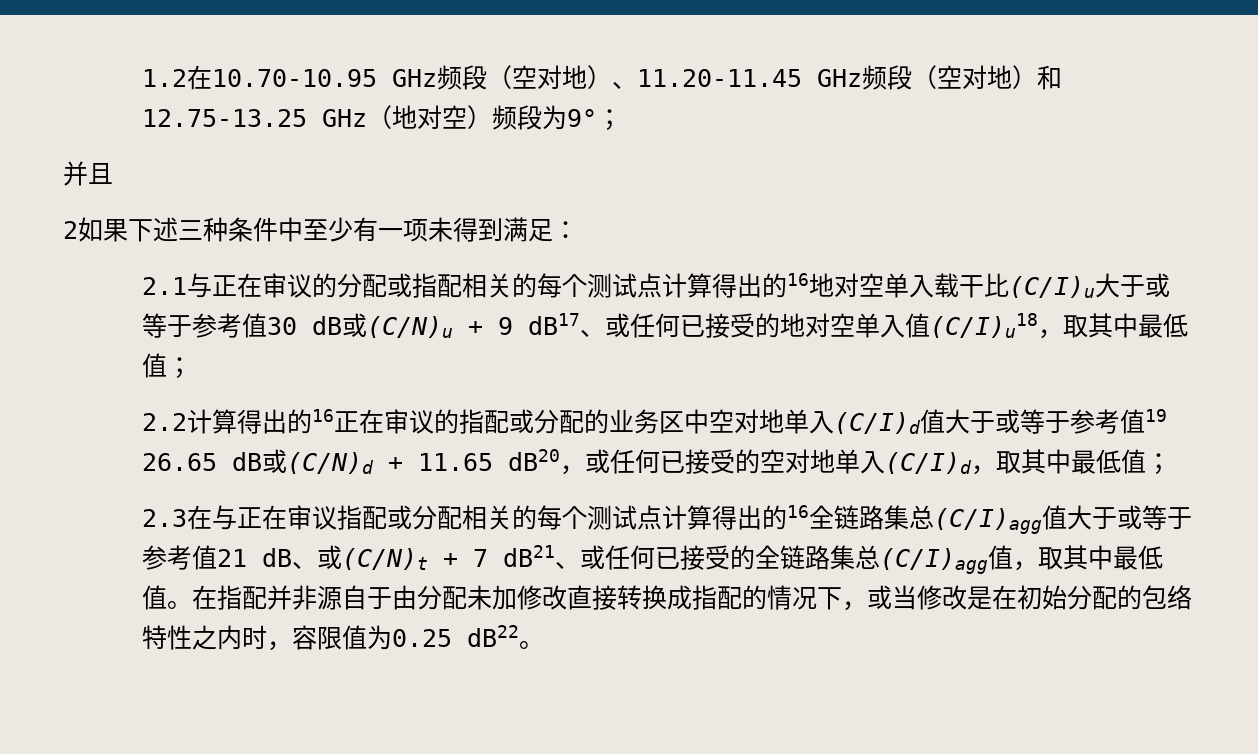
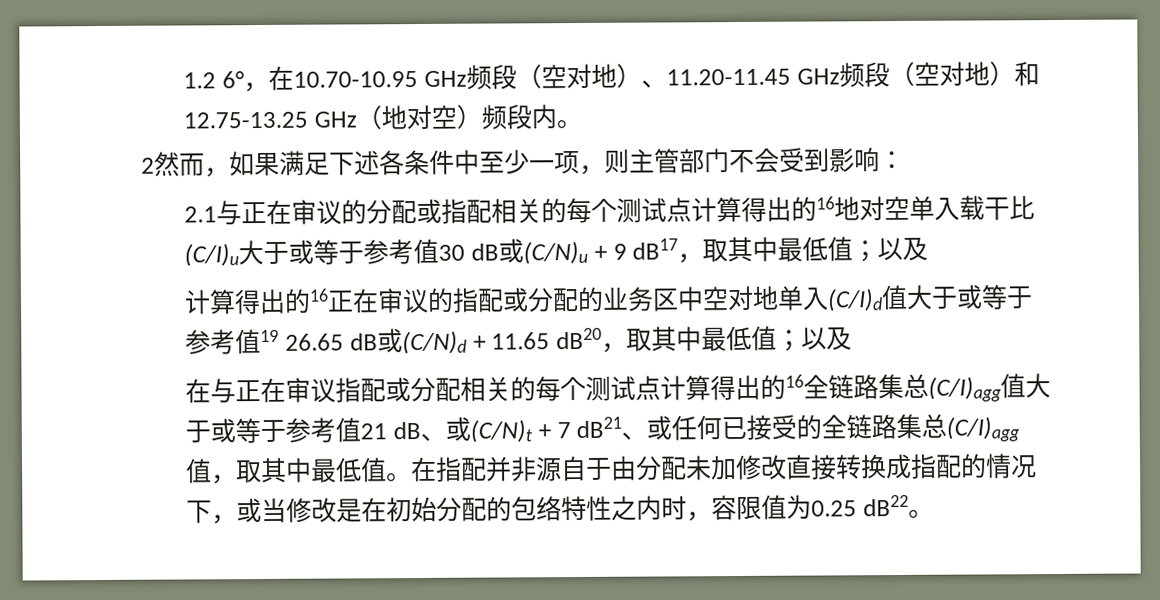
(188, 78) none -> [222,71,270,93] 6°，
[542,105,623,131] [63,161,113,186] [63,217,553,242] 为9°； // 并且 // 2如果下述三种条件中至少有一项未得到满足 -> [531,104,583,130] [141,147,881,178] 内。 // 2然而，如果满足下述各条件中至少一项，则主管部门不会受到影响
[580,313,1189,339] [142,353,193,379] [142,413,188,431] 、或任何已接受的地对空单入值(C/I)u18，取其中最低值； // 2.2 -> [677,236,929,264] ，取其中最低值；以及 //
[585,449,1172,475] [142,509,188,527] 或任何已接受的空对地单入(C/I)d，取其中最低值； // 2.3 -> [626,325,853,352] 取其中最低值；以及 //

